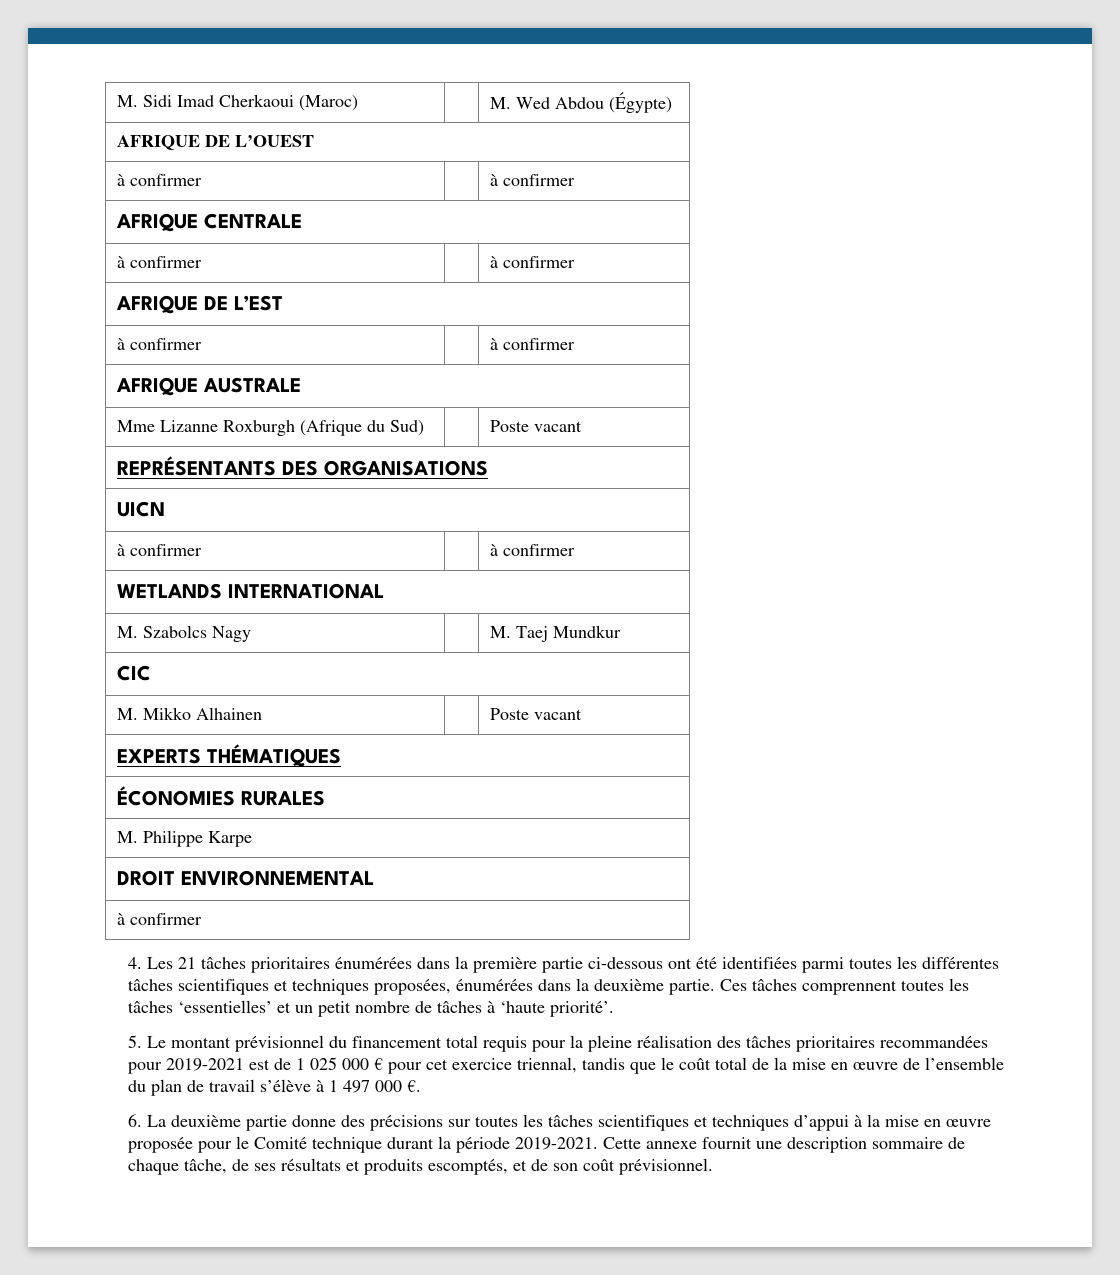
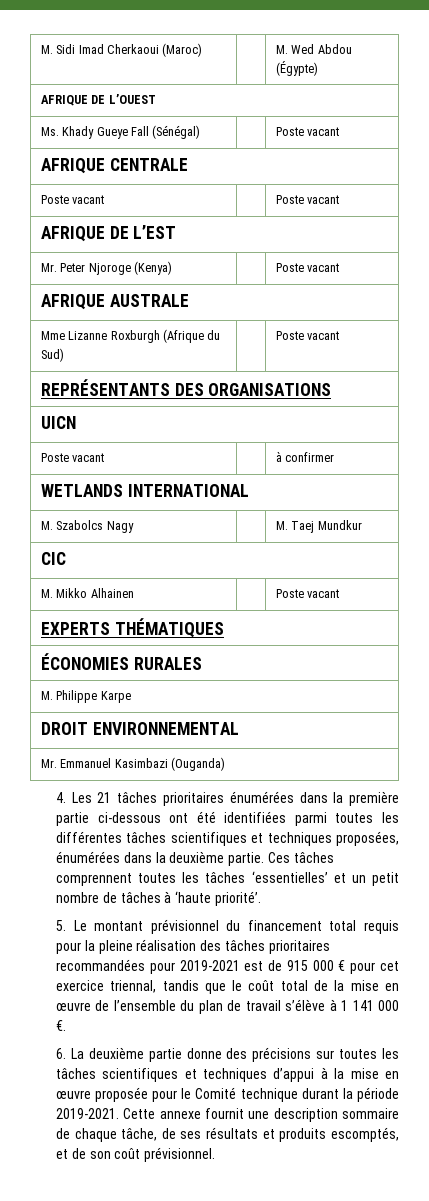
[117,174,203,186] [490,174,576,186] [116,213,303,232] [117,256,203,268] [490,256,576,268] [116,295,284,314] [117,338,203,350] [490,338,576,350] à confirmer | | à confirmer // AFRIQUE CENTRALE // à confirmer | | à confirmer // AFRIQUE DE L’EST // à confirmer | | à confirmer -> [40,125,201,139] [275,127,340,136] [40,158,188,174] [40,195,105,204] [275,195,340,204] [40,225,177,242] [40,261,172,275] [275,263,340,272] Ms. Khady Gueye Fall (Sénégal) | | Poste vacant // AFRIQUE CENTRALE // Poste vacant | | Poste vacant // AFRIQUE DE L’EST // Mr. Peter Njoroge (Kenya) | | Poste vacant
[117,544,203,556] à confirmer -> [40,453,105,462] Poste vacant
[117,913,203,925] à confirmer -> [40,757,225,771] Mr. Emmanuel Kasimbazi (Ouganda)
[296,1057,338,1070] 1 025 -> [286,960,308,971] 915
[343,1080,371,1093] 497 -> [352,1000,374,1011] 141

